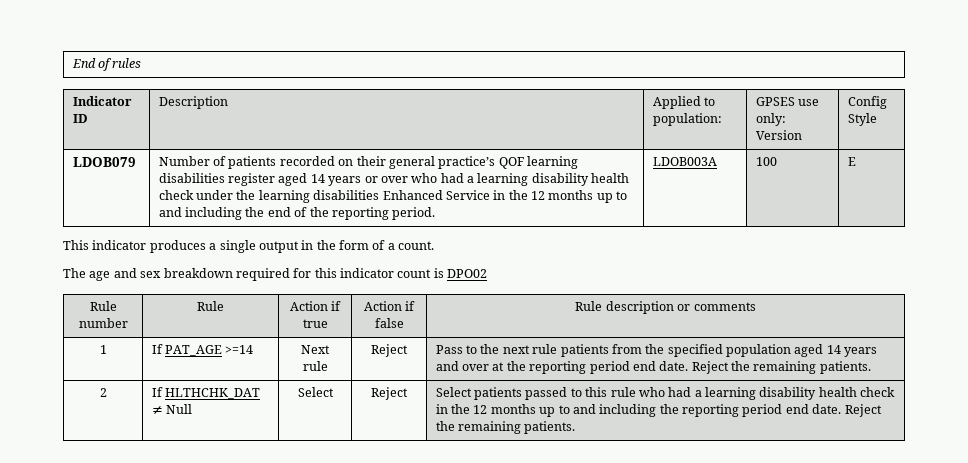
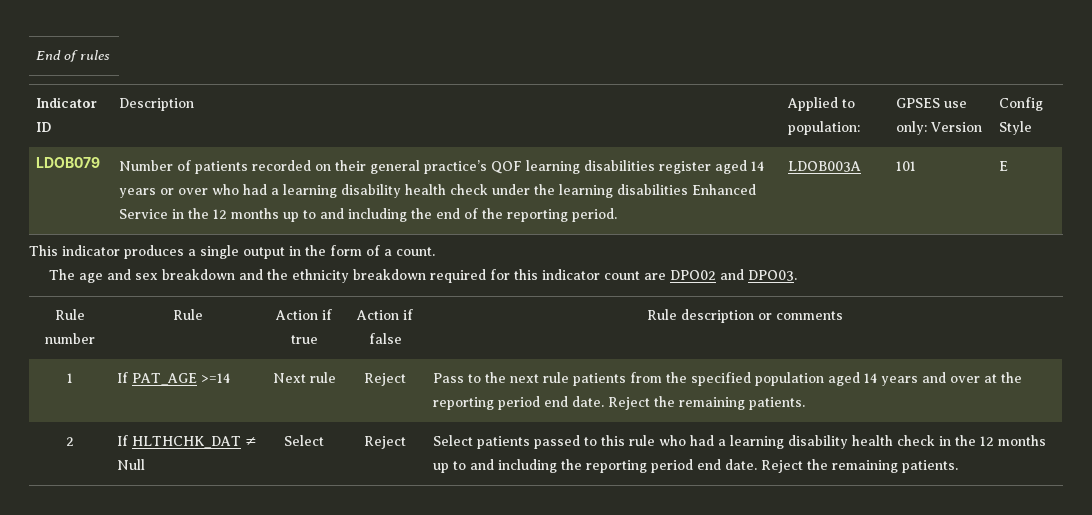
[755,157,777,166] 100 -> [896,161,917,171] 101
(233, 273) none -> [238,269,426,283] and the ethnicity breakdown
[433,268,444,278] is -> [643,273,666,280] are
(488, 273) none -> [719,269,797,281] and DPO03.

